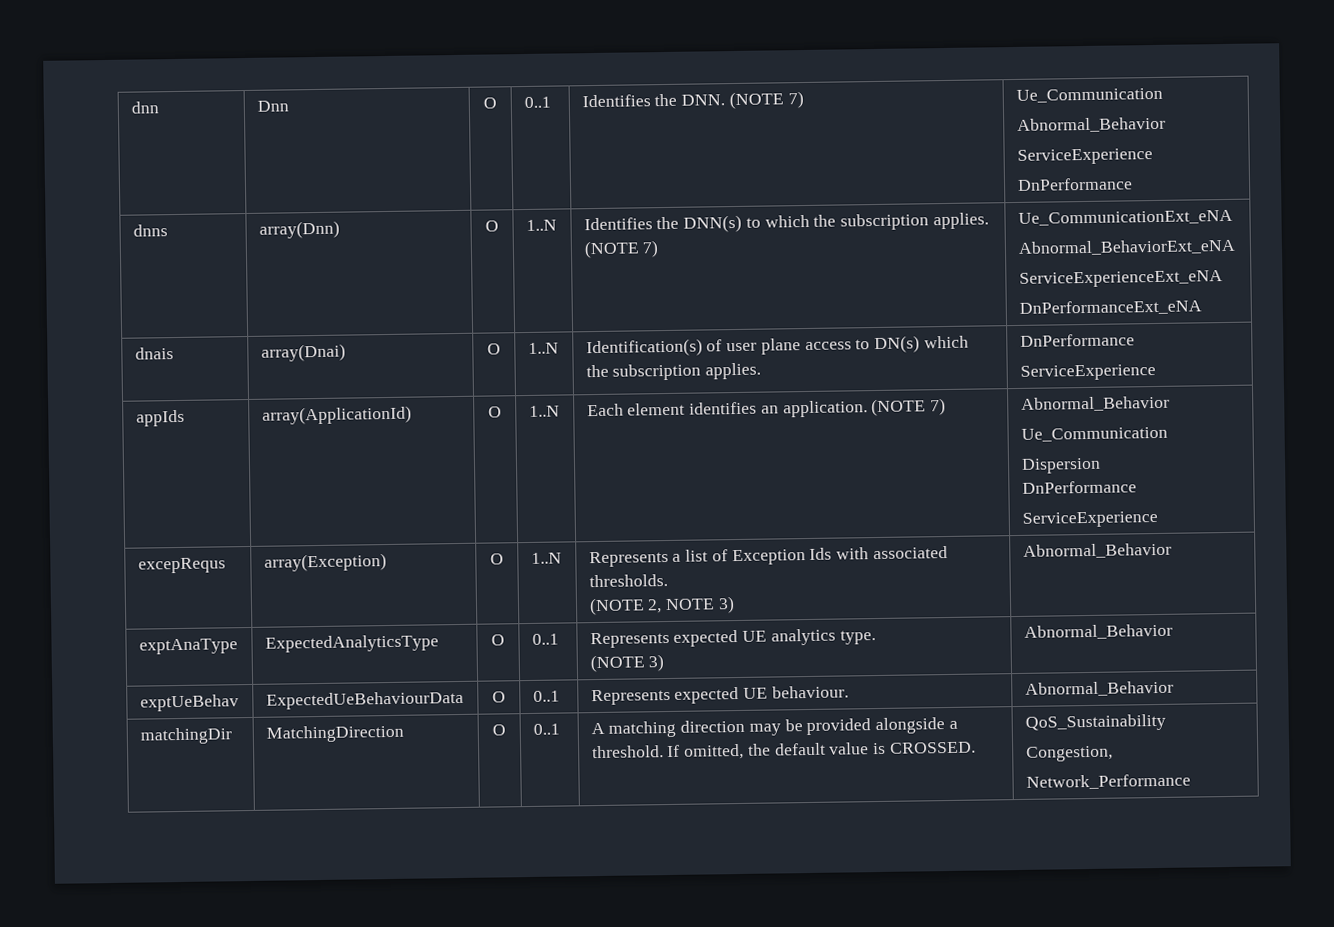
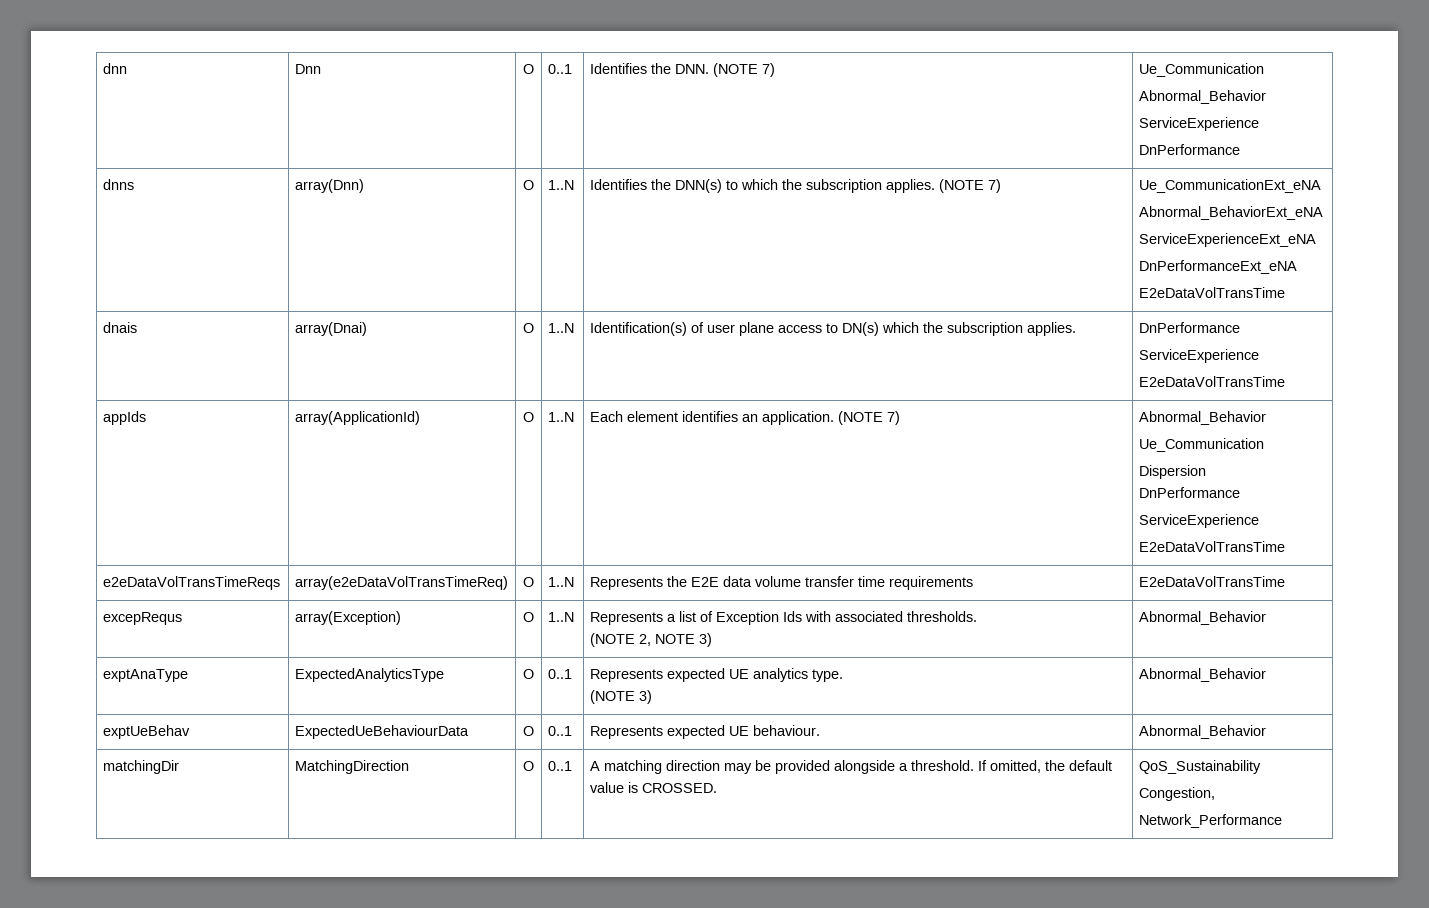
(1202, 307) none -> [1139,287,1286,298] // E2eDataVolTransTime
(1156, 372) none -> [1139,376,1286,387] // E2eDataVolTransTime
(1158, 519) none -> [1139,541,1286,552] [103,576,281,590] [295,576,509,590] [523,577,534,587] [548,577,575,587] [590,576,974,590] [1139,576,1286,587] // E2eDataVolTransTime // e2eDataVolTransTimeReqs | array(e2eDataVolTransTimeReq) | O | 1..N | Represents the E2E data volume transfer time requirements | E2eDataVolTransTime

